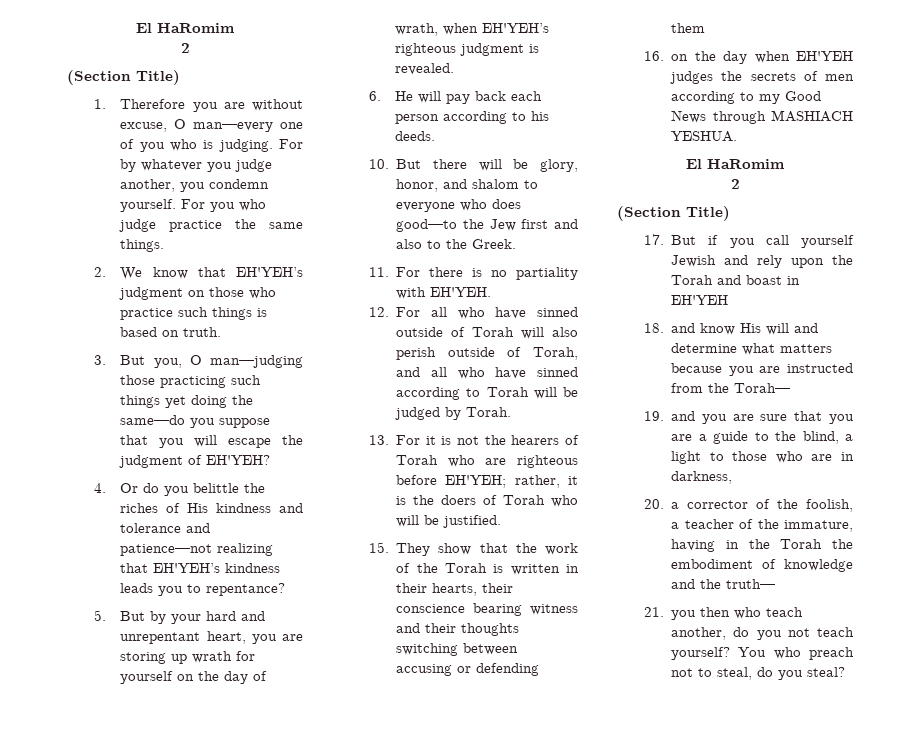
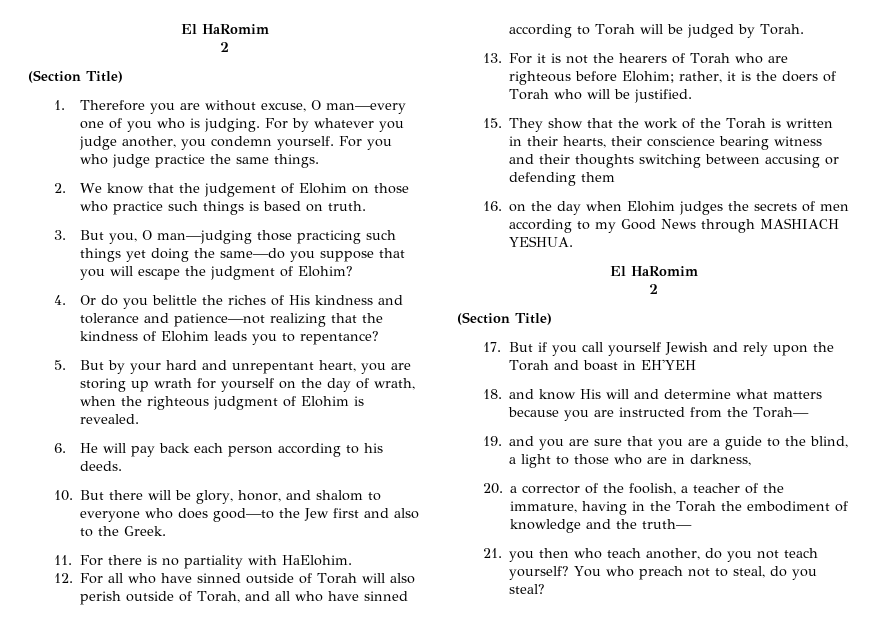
[236,267,303,277] [119,287,184,300] EH'YEH’s judgment -> [178,183,347,197] the judgement of Elohim
[206,455,271,465] EH'YEH? -> [297,266,353,277] Elohim?
[153,563,281,573] EH'YEH’s kindness -> [361,313,383,323] [79,331,209,342] the kindness of Elohim
[482,23,550,33] EH'YEH’s -> [120,396,142,406] the
(525, 49) none -> [282,396,349,407] of Elohim
[430,287,492,297] EH'YEH. -> [281,555,352,566] HaElohim.
[445,475,507,488] EH'YEH; -> [622,71,675,83] Elohim;
[796,51,853,61] EH'YEH -> [627,201,676,212] Elohim

